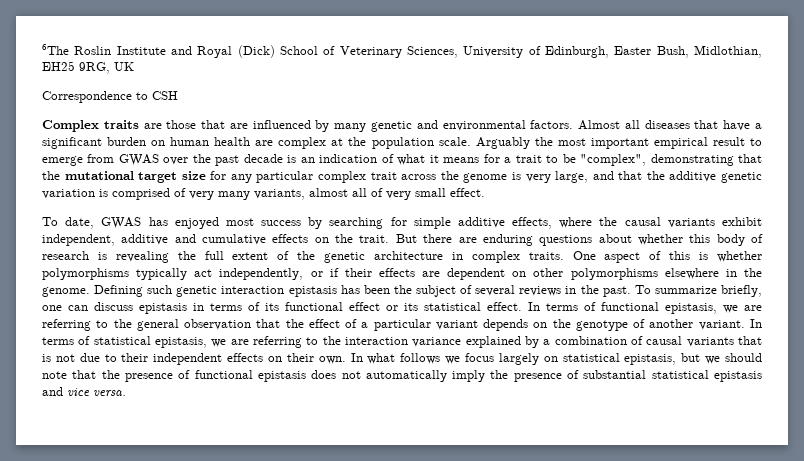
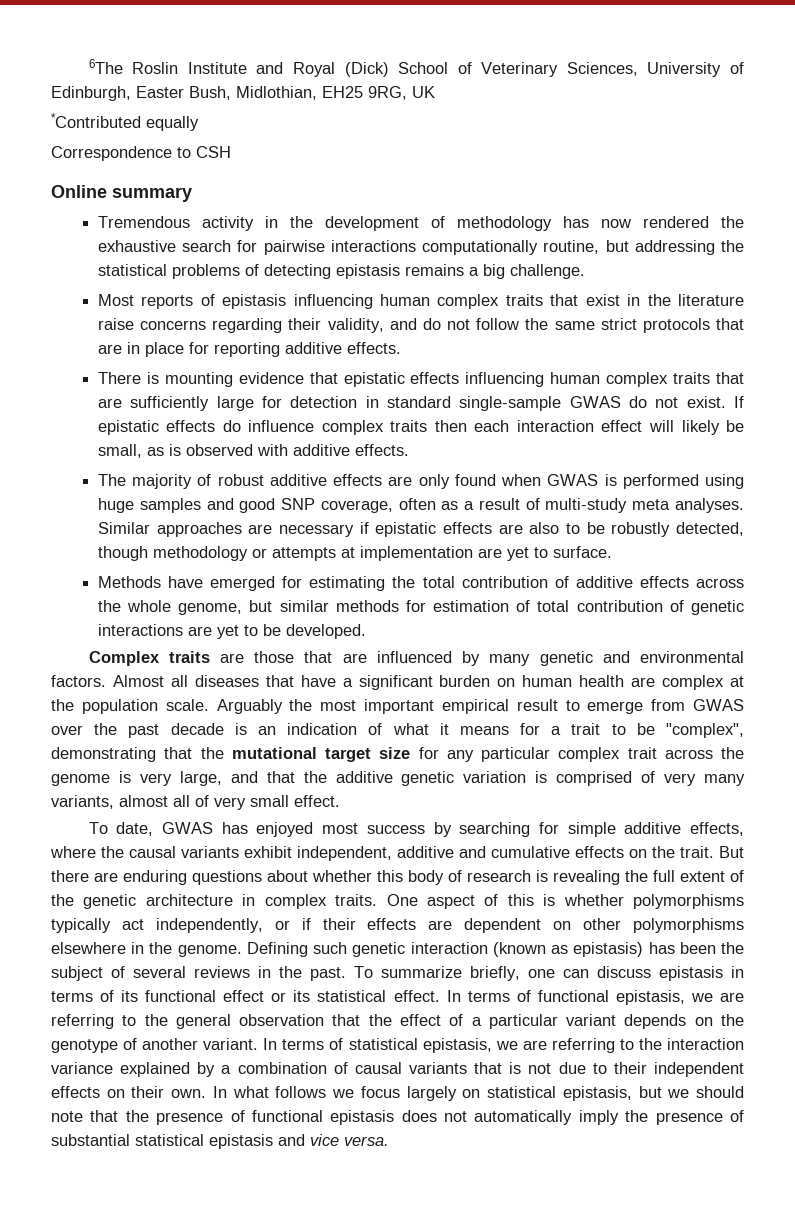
(134, 66) none -> [51,113,199,131] // *Contributed equally
(178, 95) none -> [51,185,192,202] [97,216,745,231] [97,240,745,255] [97,264,585,279] [97,294,744,309] [97,318,744,333] [97,342,401,357] [97,372,745,387] [97,396,744,411] [97,420,744,435] [97,444,409,458] [97,474,745,489] [97,498,744,513] [97,522,744,537] [97,546,612,561] [97,576,745,591] [97,600,744,615] [97,624,366,639] // Online summary // Tremendous activity in the development of methodology has now rendered the exhaustive search for pairwise interactions computationally routine, but addressing the statistical problems of detecting epistasis remains a big challenge. // Most reports of epistasis influencing human complex traits that exist in the literature raise concerns regarding their validity, and do not follow the same strict protocols that are in place for reporting additive effects. // There is mounting evidence that epistatic effects influencing human complex traits that are sufficiently large for detection in standard single-sample GWAS do not exist. If epistatic effects do influence complex traits then each interaction effect will likely be small, as is observed with additive effects. // The majority of robust additive effects are only found when GWAS is performed using huge samples and good SNP coverage, often as a result of multi-study meta analyses. Similar approaches are necessary if epistatic effects are also to be robustly detected, though methodology or attempts at implementation are yet to surface. // Methods have emerged for estimating the total contribution of additive effects across the whole genome, but similar methods for estimation of total contribution of genetic interactions are yet to be developed.
[288,286,337,297] epistasis -> [492,942,644,957] (known as epistasis)

